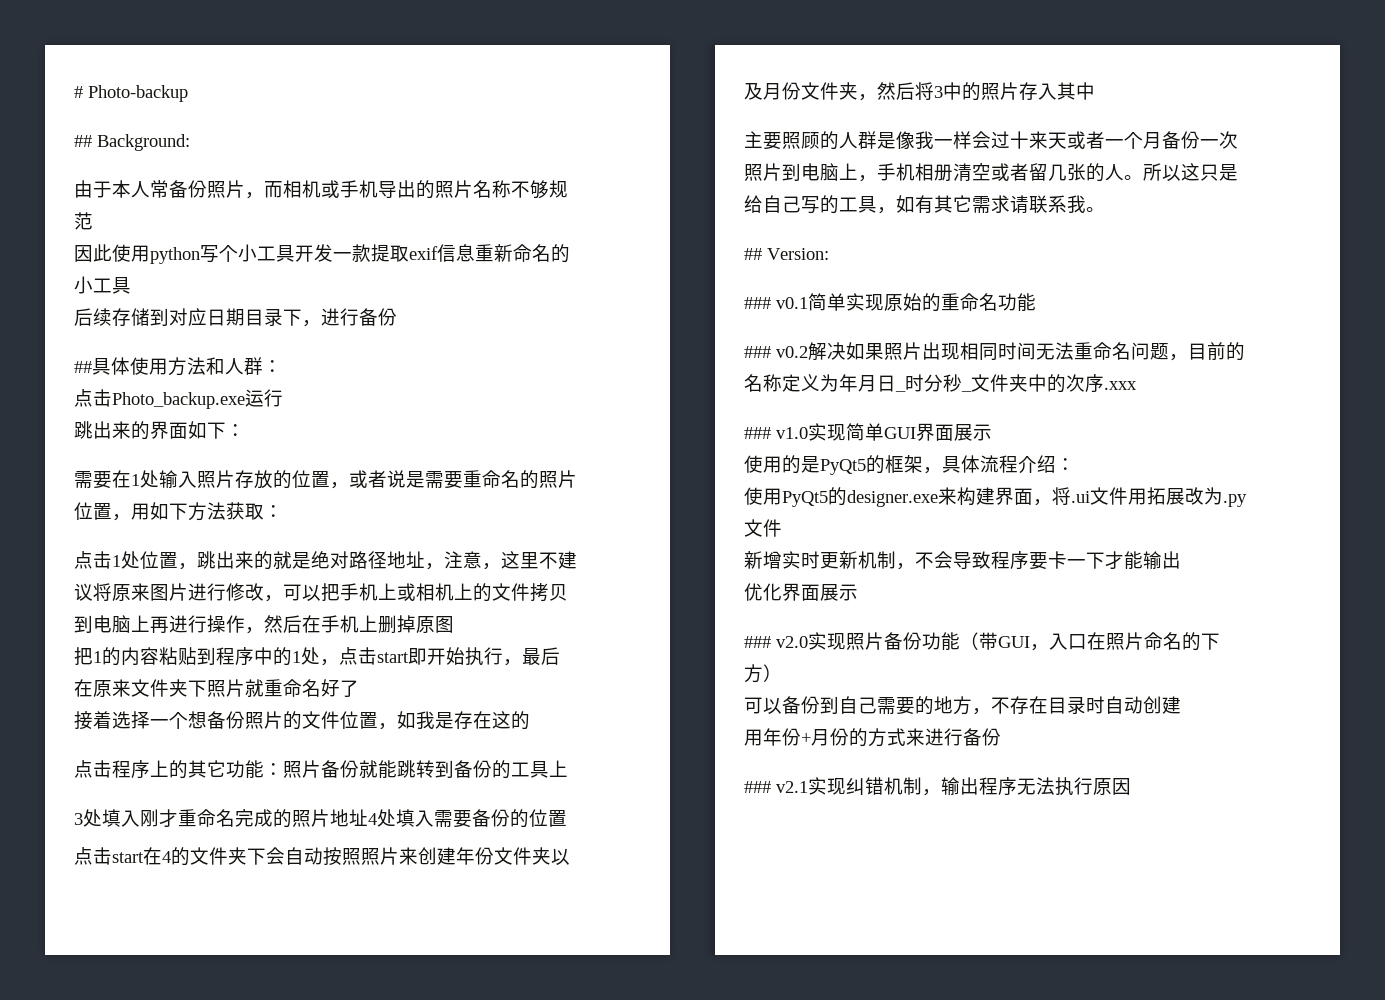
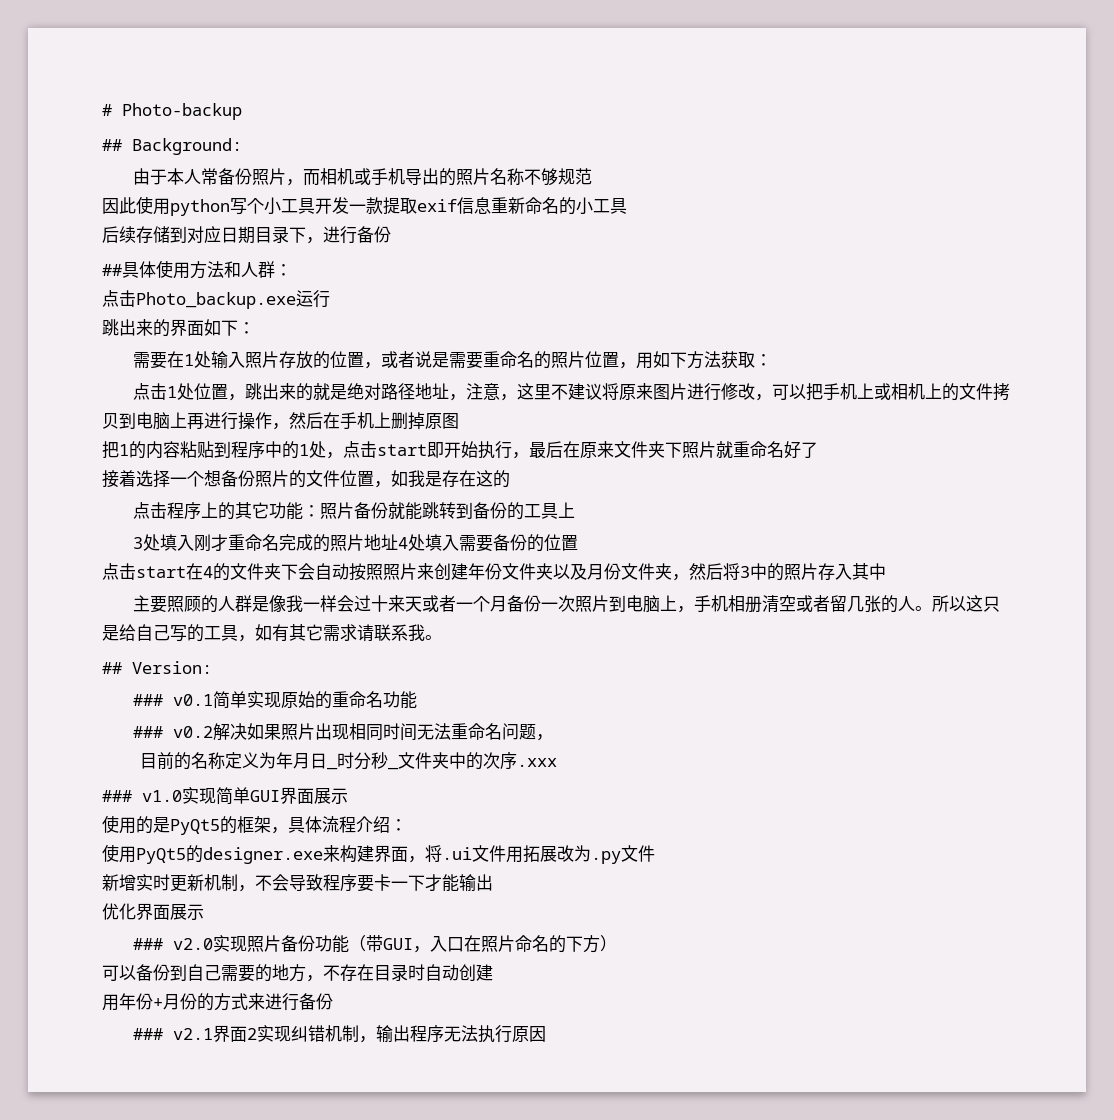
(1188, 357) none -> (554, 737) //
(808, 787) none -> [213,1025,258,1042] 界面2

